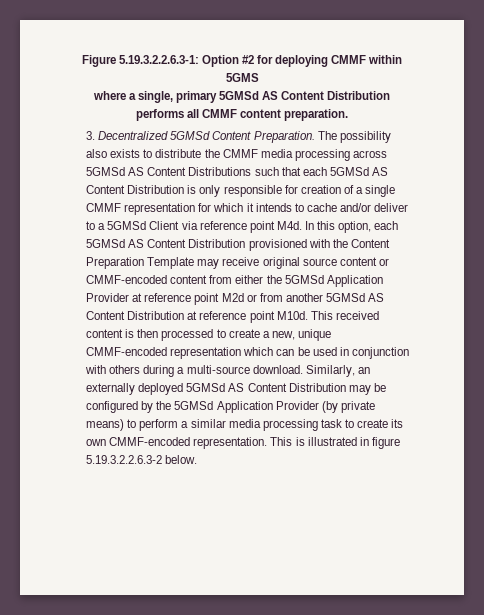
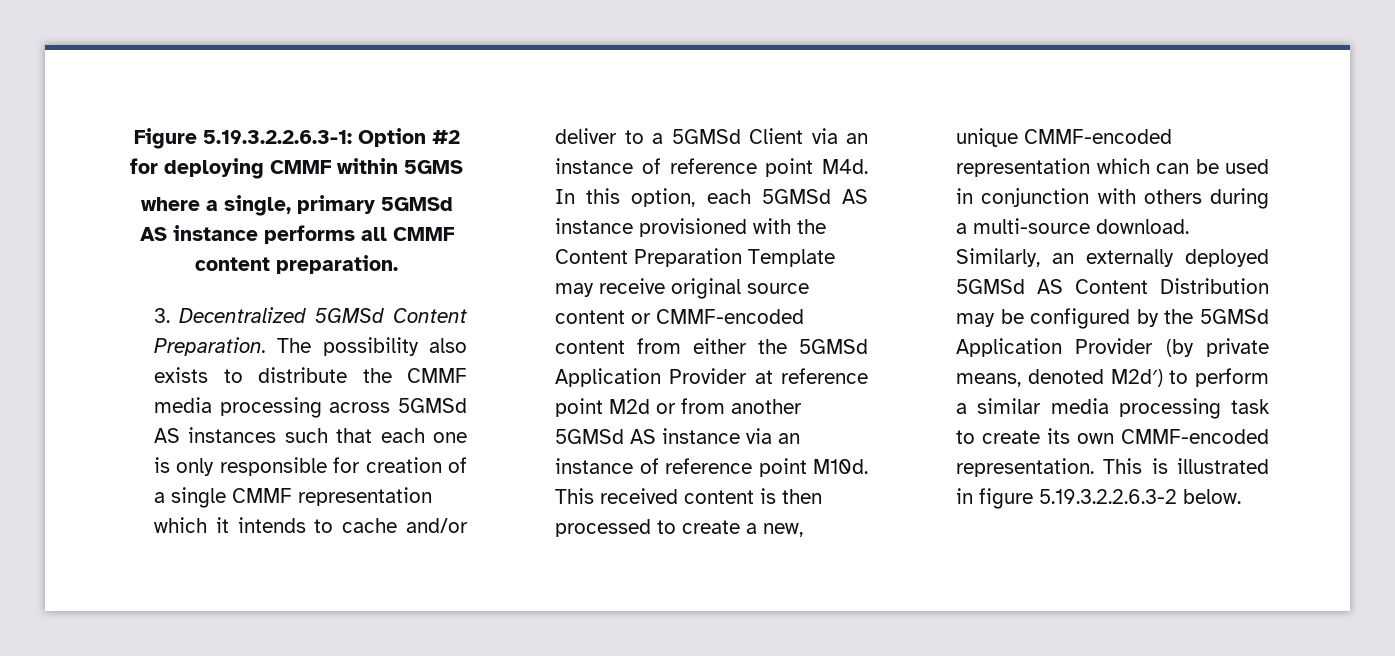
[281,91,391,100] Content Distribution -> [172,225,258,241] instance
[147,167,252,176] Content Distributions -> [188,427,277,443] instances
[329,167,388,176] [86,185,185,194] 5GMSd AS Content Distribution -> [433,432,467,443] one
[198,203,212,212] for -> (433, 496) none
(198, 225) none -> [846,133,868,144] [555,158,661,174] an instance of
[147,239,246,248] Content Distribution -> [555,218,634,234] instance
[86,311,198,320] Content Distribution at -> [662,428,801,444] [555,458,659,474] instance via an instance of
[86,419,125,431] means) -> [956,369,1163,387] means, denoted M2d′)

